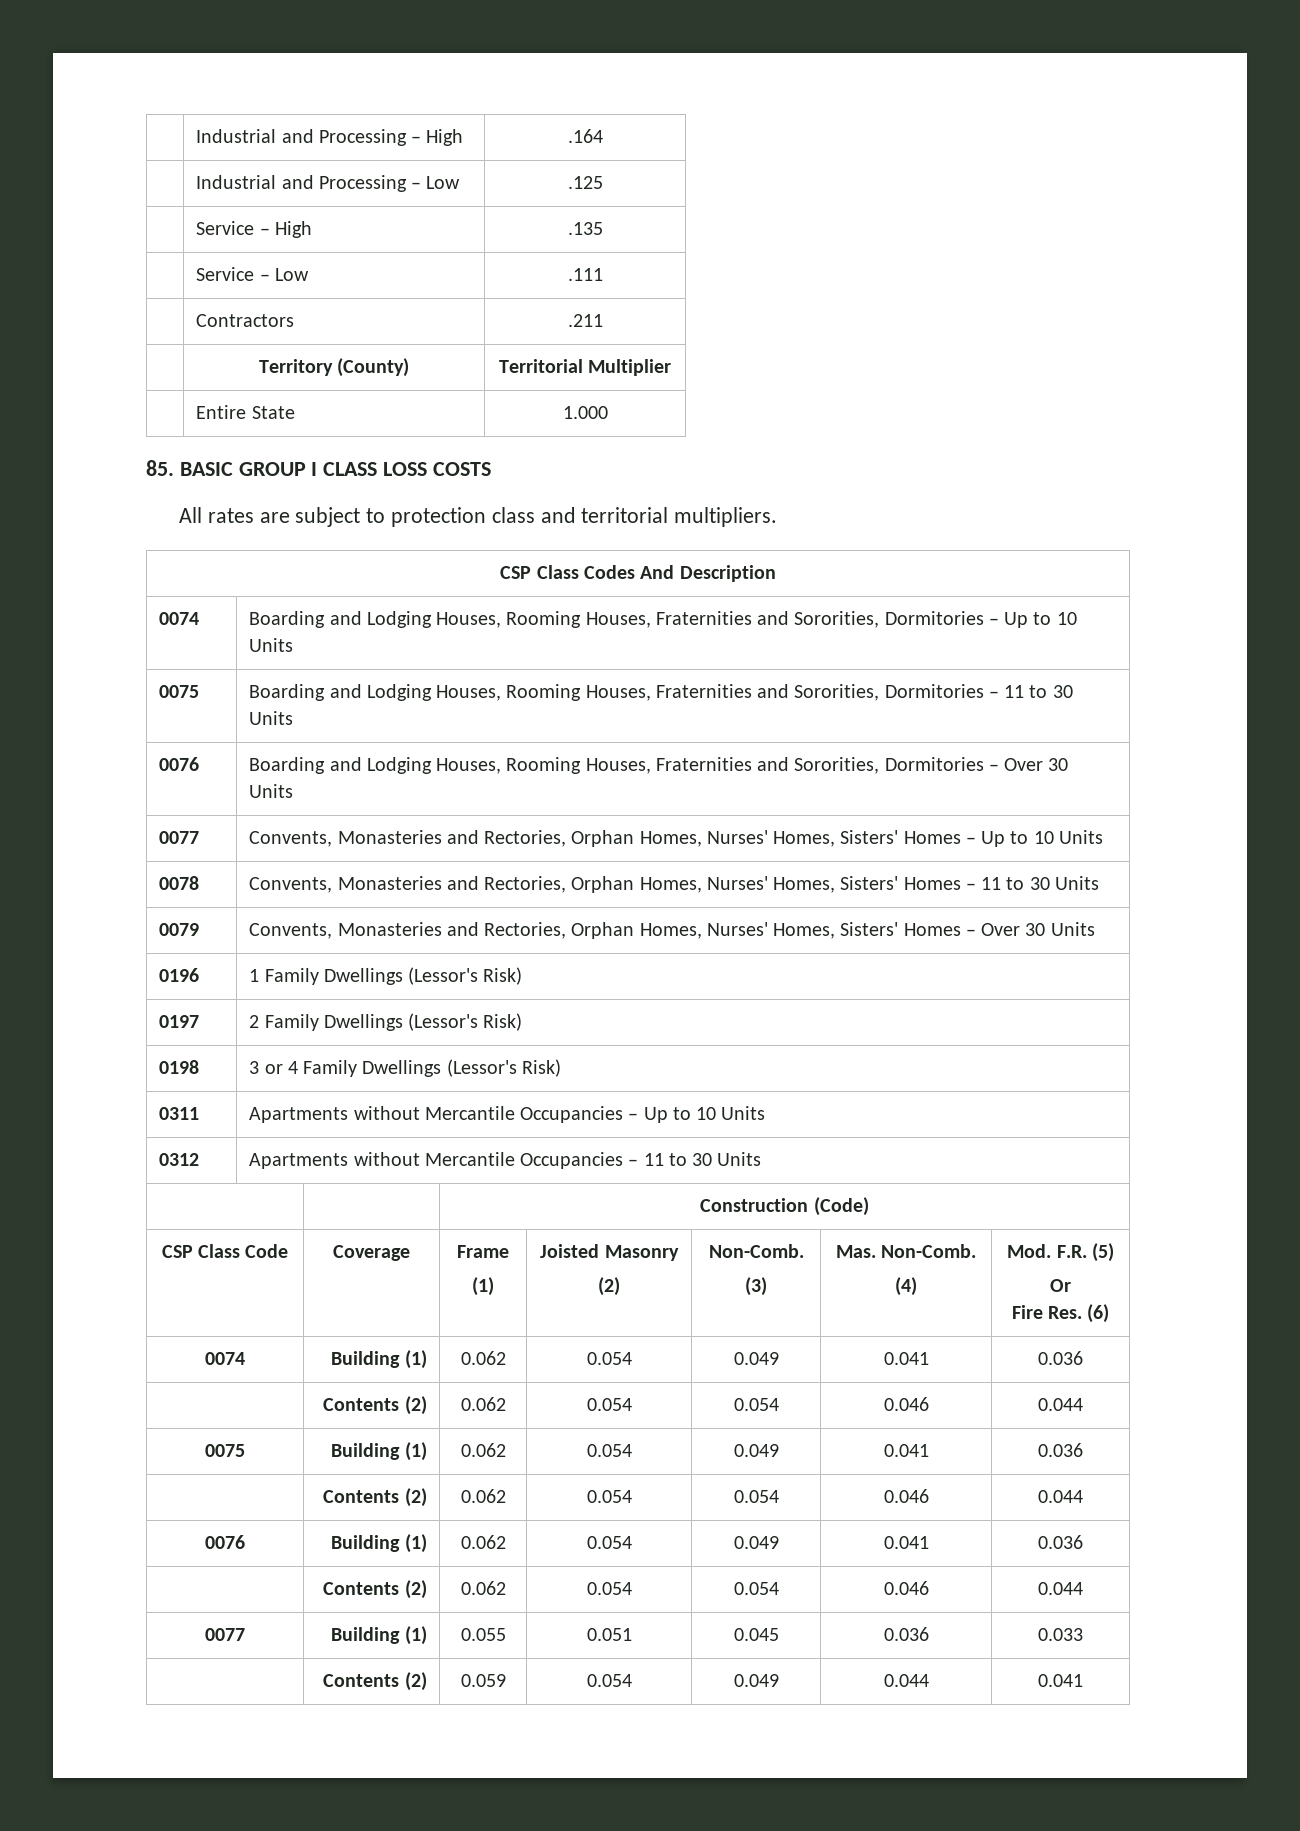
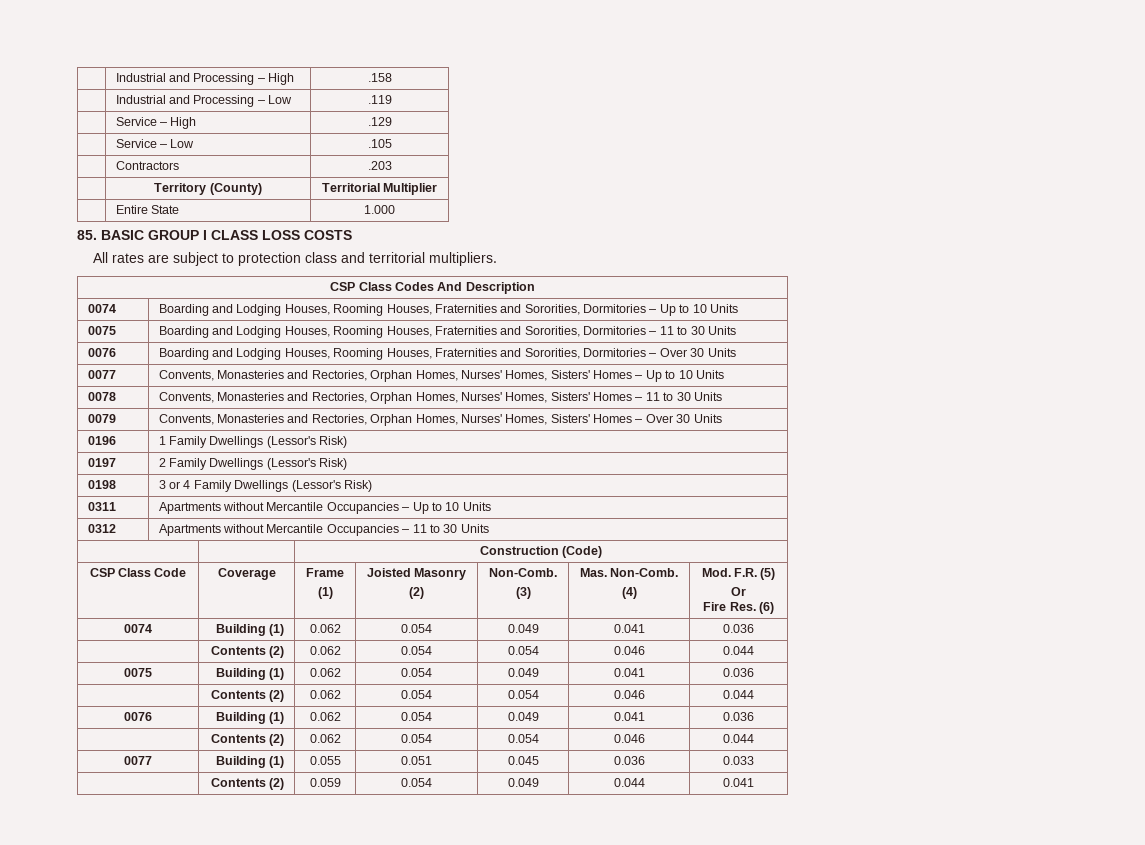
[567,129,603,143] .164 -> [367,73,392,82] .158
[567,176,603,189] .125 -> [367,95,392,104] .119
[567,222,603,235] .135 -> [367,117,392,126] .129
[567,268,603,281] .111 -> [367,139,392,148] .105
[567,314,603,327] .211 -> [367,161,392,170] .203

